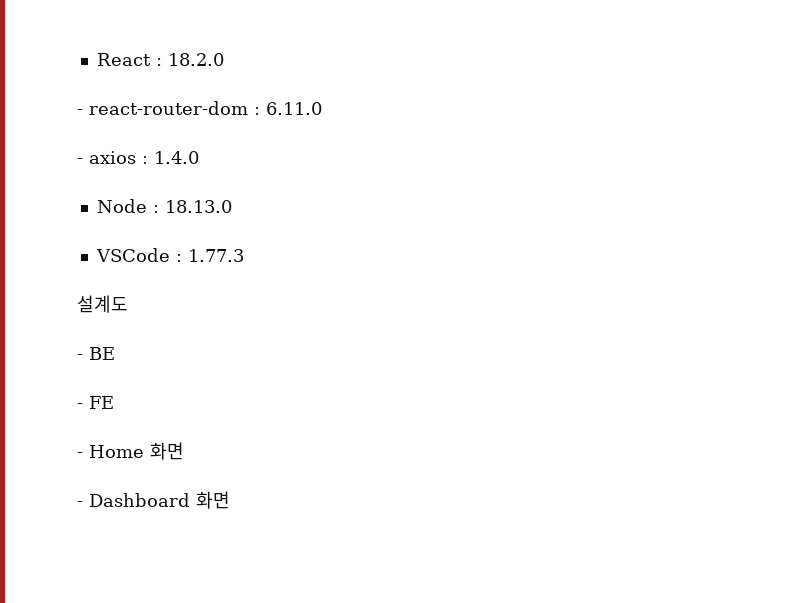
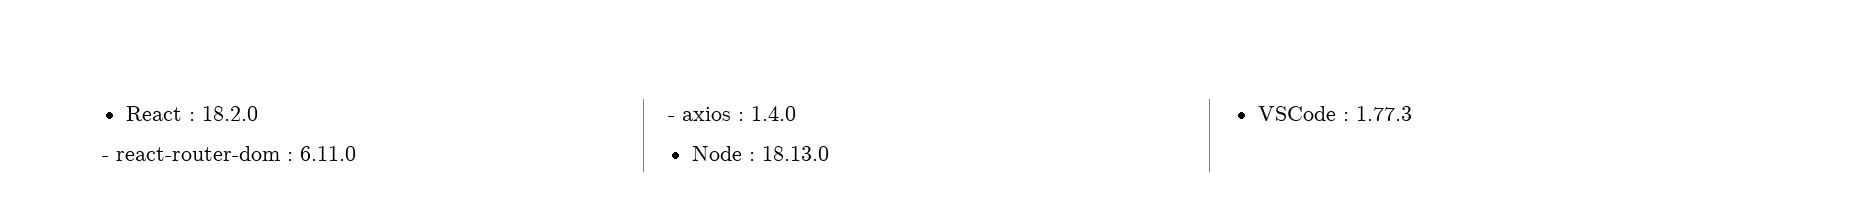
[77,295,128,313] [77,347,115,360] [77,396,114,409] [77,442,184,460] [77,491,230,509] // 설계도 // - BE // - FE // - Home 화면 // - Dashboard 화면 -> (1412, 113) none

